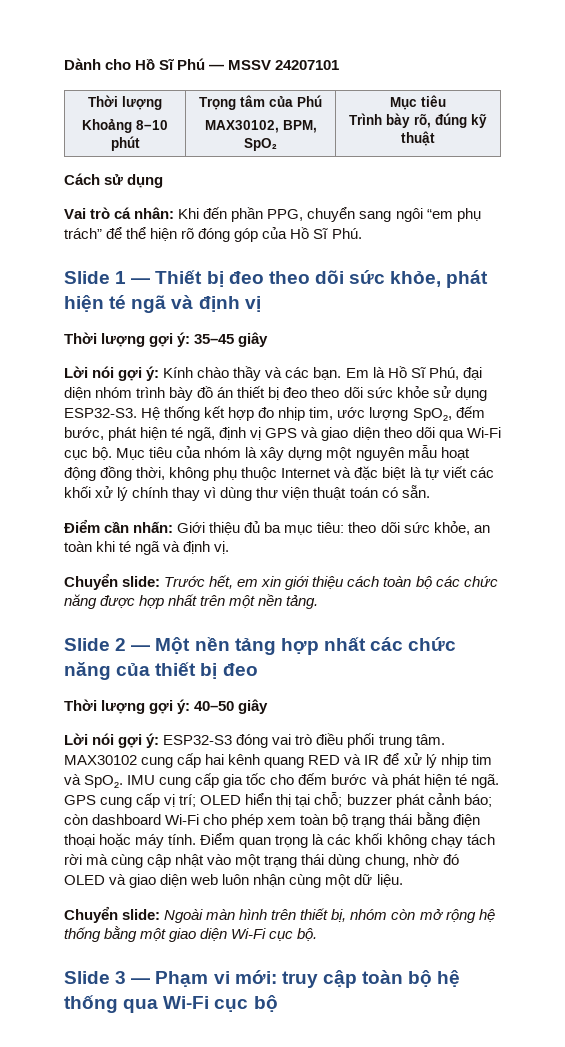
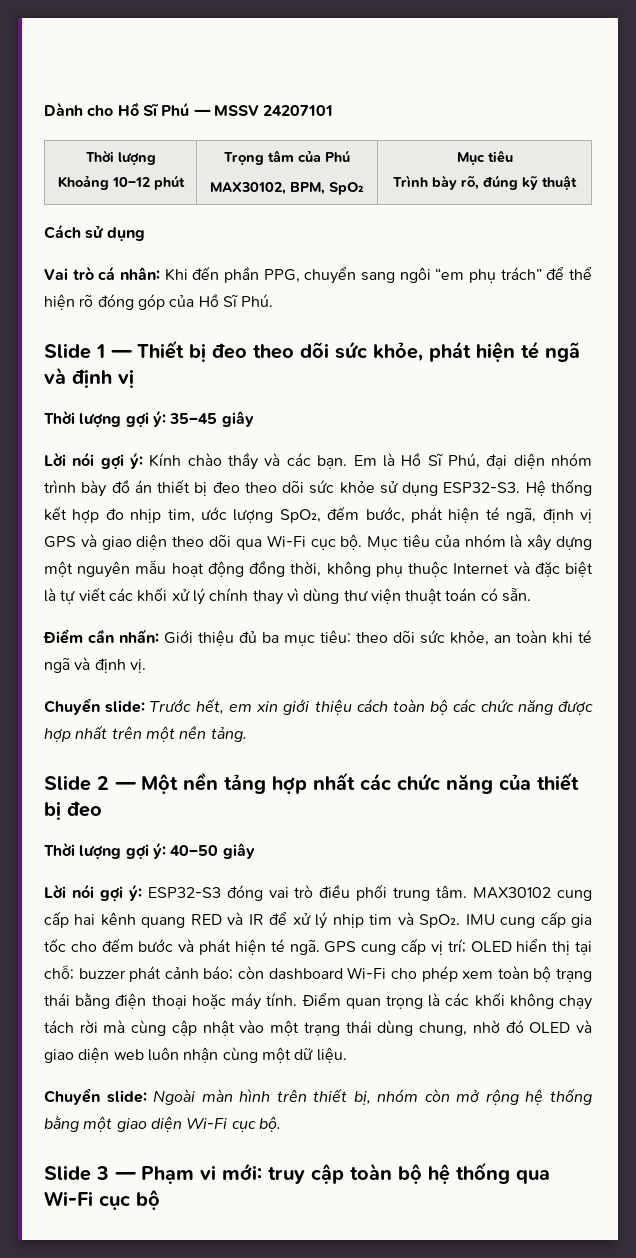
[136,120,168,130] 8–10 -> [111,177,150,187] 10–12

